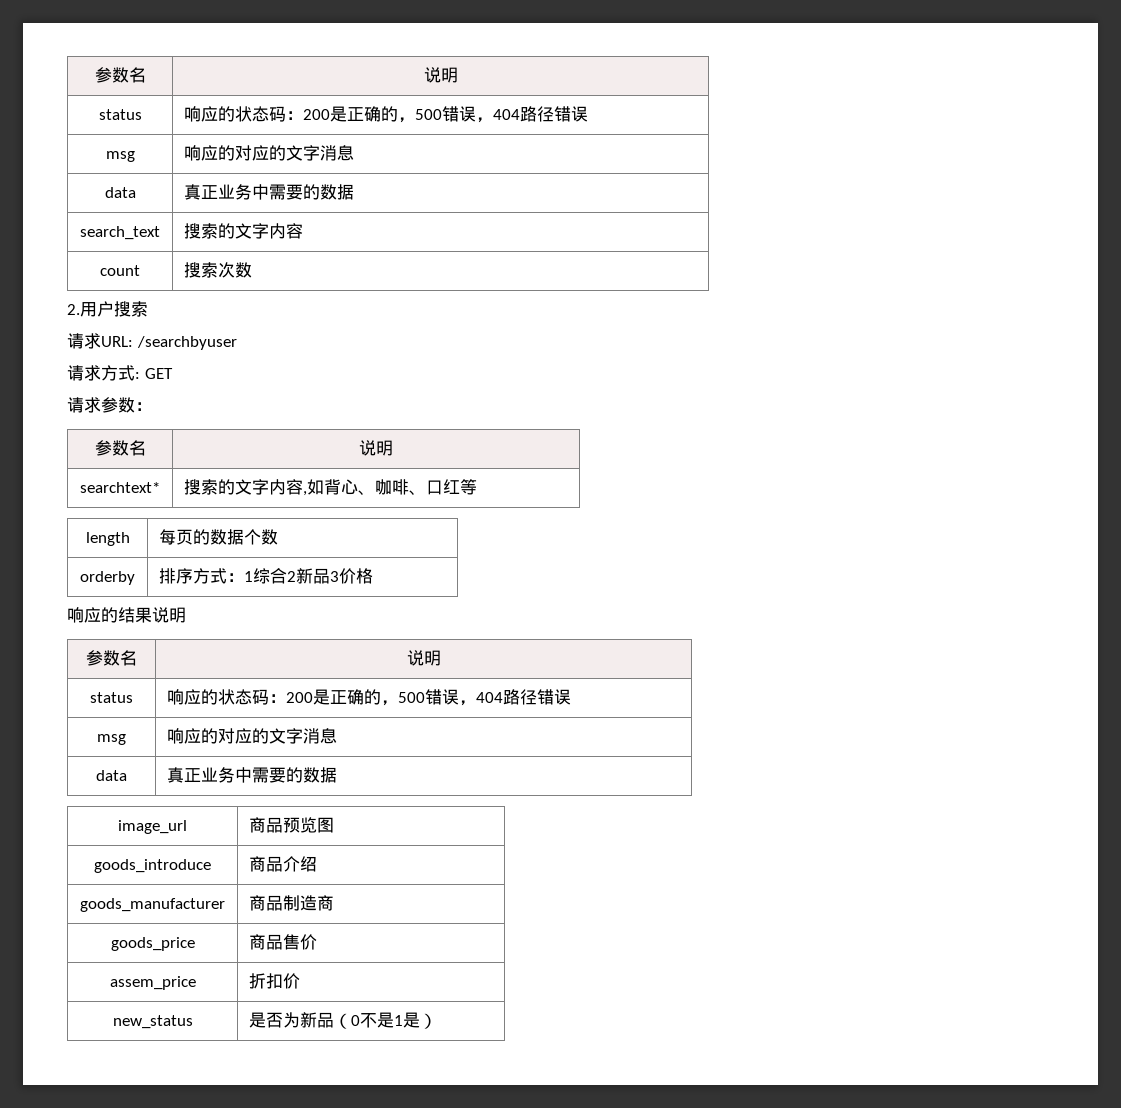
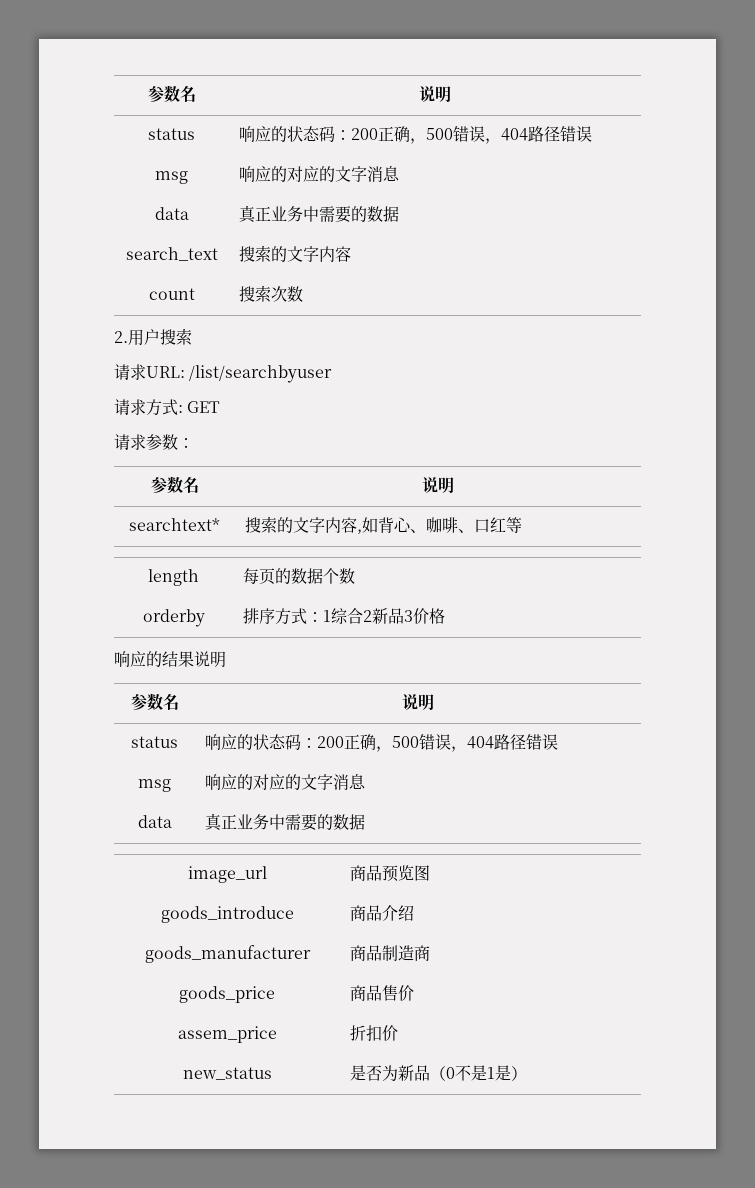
[94,67,146,83] [423,67,458,83] [98,109,142,120] [184,106,399,122] 参数名 | 说明 // status | 响应的状态码：200是正确的 -> [147,85,196,103] [418,86,451,102] [148,128,195,140] [238,126,410,142] 参数名 | 说明 // status | 响应的状态码：200正确
[136,336,237,350] /searchbyuser -> [189,365,333,383] /list/searchbyuser
[313,689,382,705] 是正确的 -> [343,734,376,750] 正确

